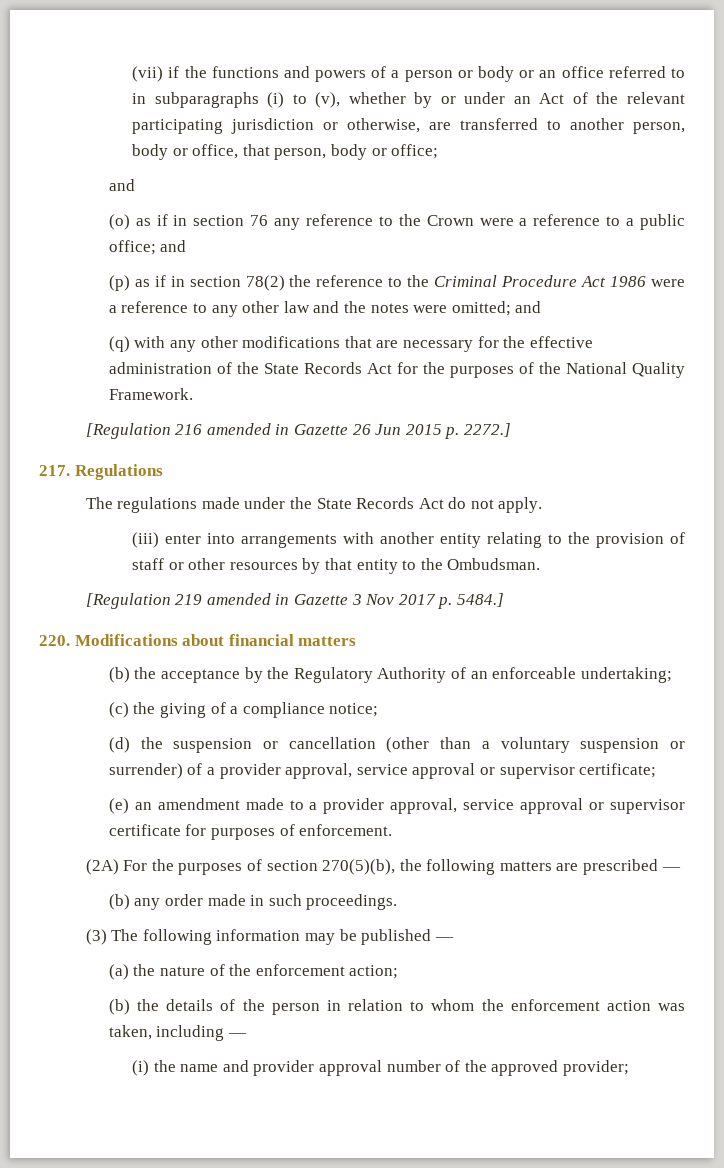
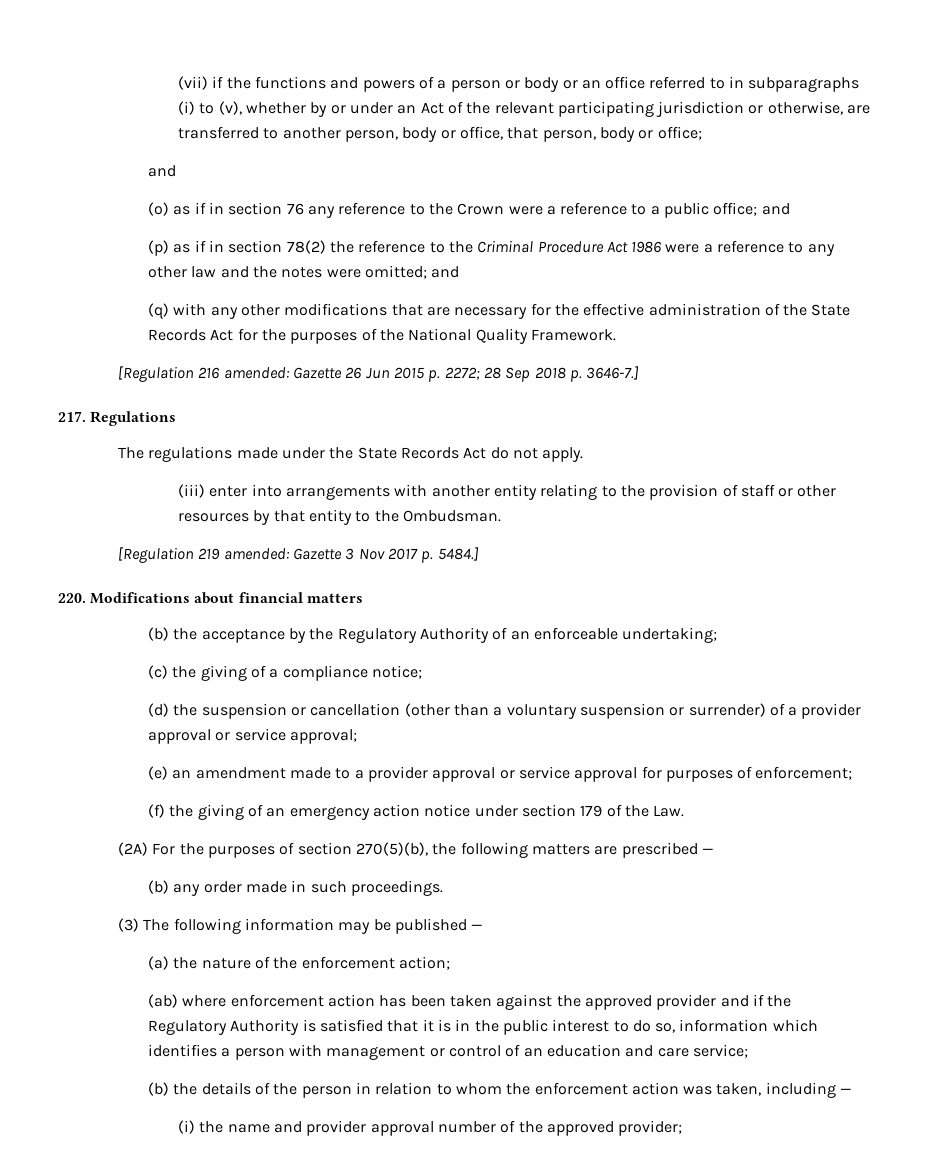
[206,423,290,435] amended in -> [223,367,290,379] amended:
[463,423,511,437] 2272.] -> [444,366,640,382] 2272; 28 Sep 2018 p. 3646-7.]
[206,593,290,605] amended in -> [223,548,290,560] amended:
[285,763,657,779] approval, service approval or supervisor certificate; -> [148,728,357,744] approval or service approval;
[390,798,686,814] [108,824,393,840] approval, service approval or supervisor certificate for purposes of enforcement. -> [432,766,853,782] [148,804,685,820] approval or service approval for purposes of enforcement; // (f) the giving of an emergency action notice under section 179 of the Law.
(399, 972) none -> [148,994,792,1010] [148,1019,818,1035] [148,1044,748,1060] // (ab) where enforcement action has been taken against the approved provider and if the Regulatory Authority is satisfied that it is in the public interest to do so, information which identifies a person with management or control of an education and care service;

